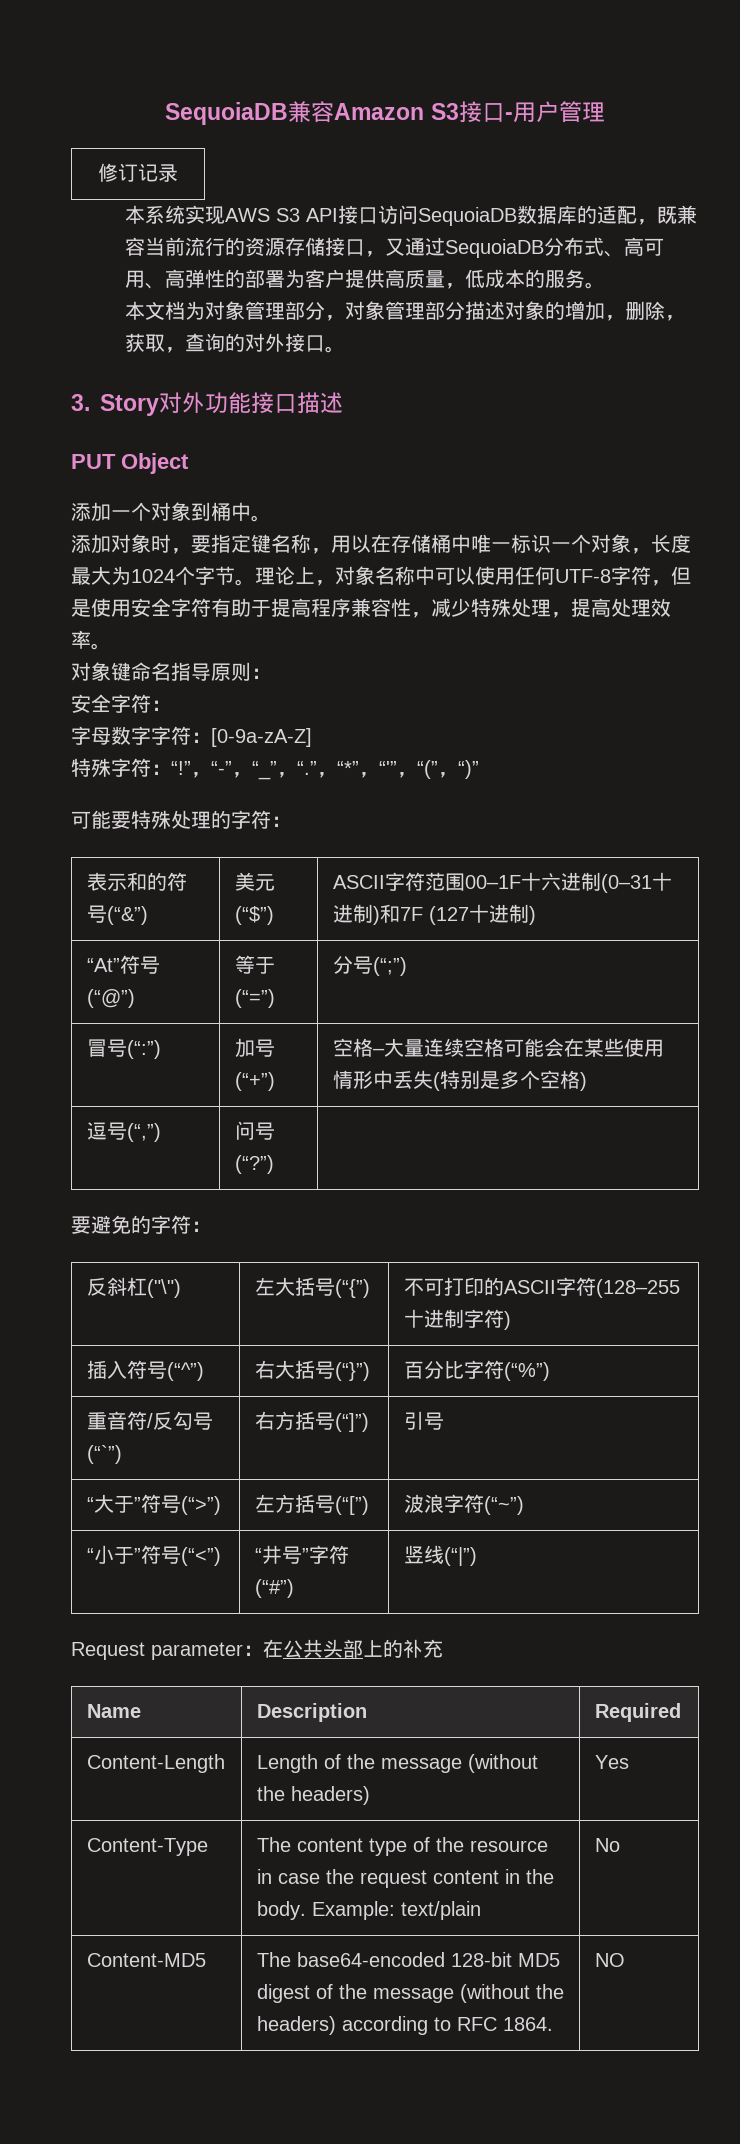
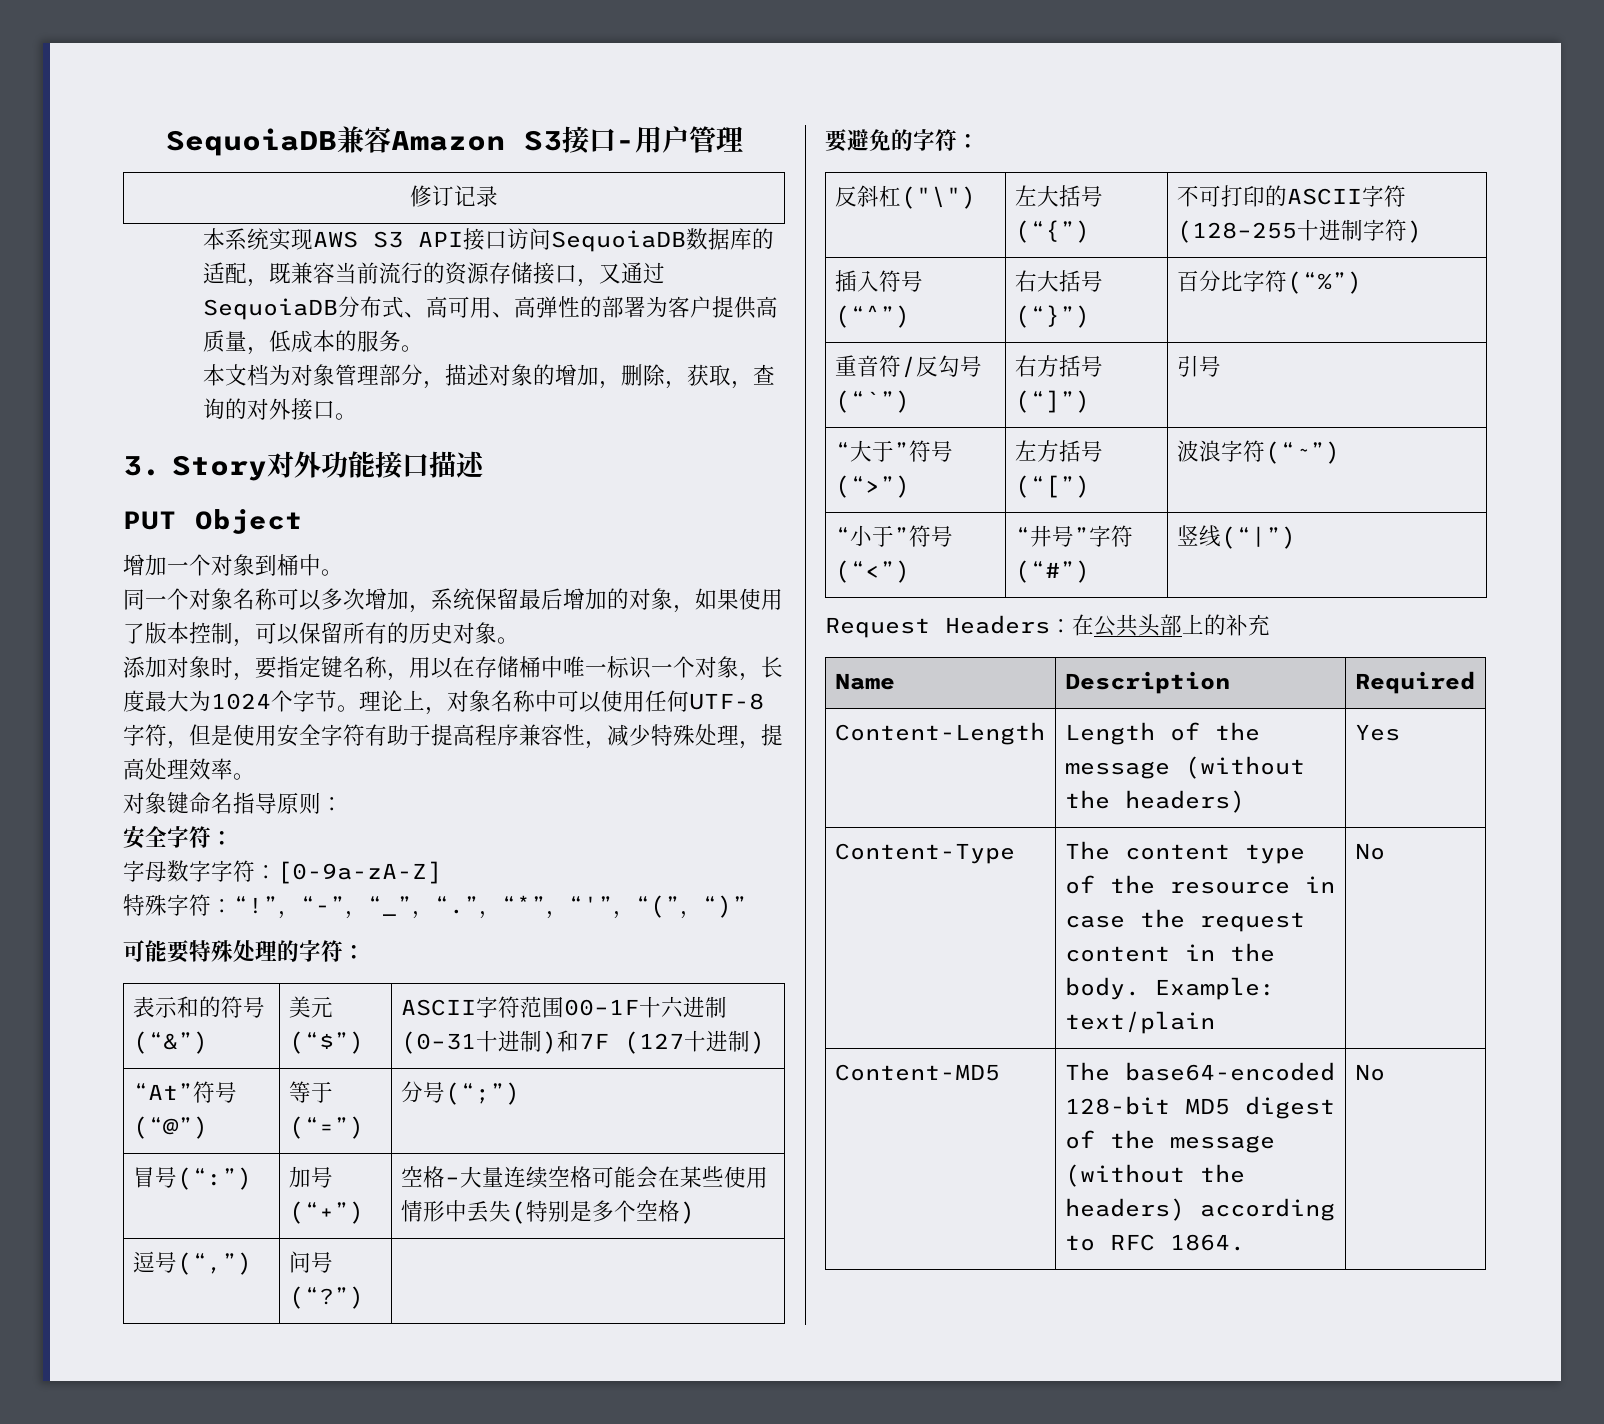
[345,301,466,320] 对象管理部分 -> (446, 385) none
[71,503,91,521] 添 -> [123,554,145,576] 增
(271, 518) none -> [123,588,783,613] [123,622,519,647] // 同一个对象名称可以多次增加，系统保留最后增加的对象，如果使用了版本控制，可以保留所有的历史对象。
[151,1642,243,1660] parameter -> [945,615,1050,634] Headers
[594,1953,625,1967] NO -> [1354,1064,1385,1081] No

